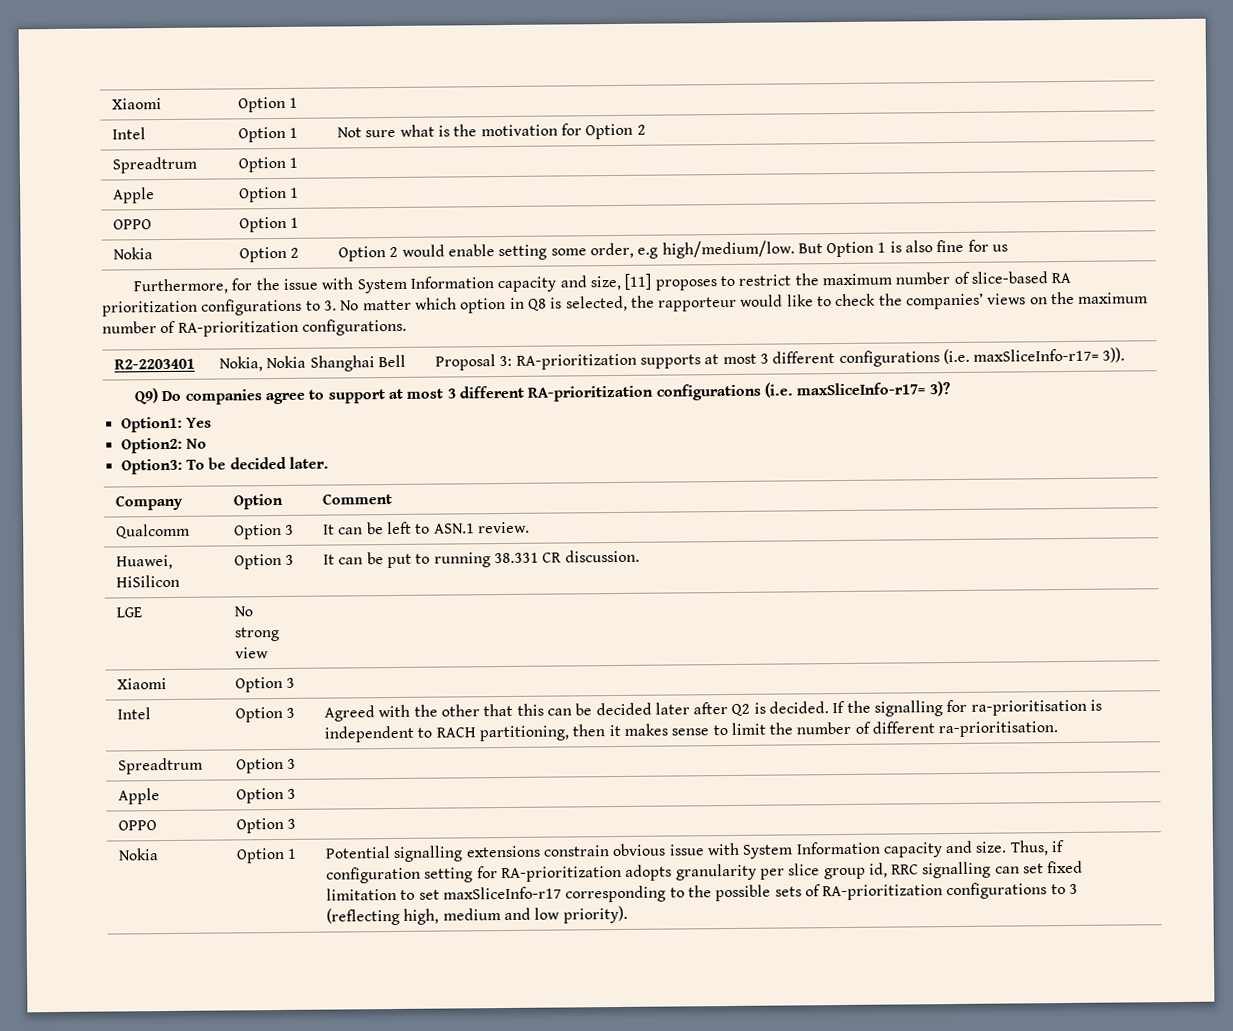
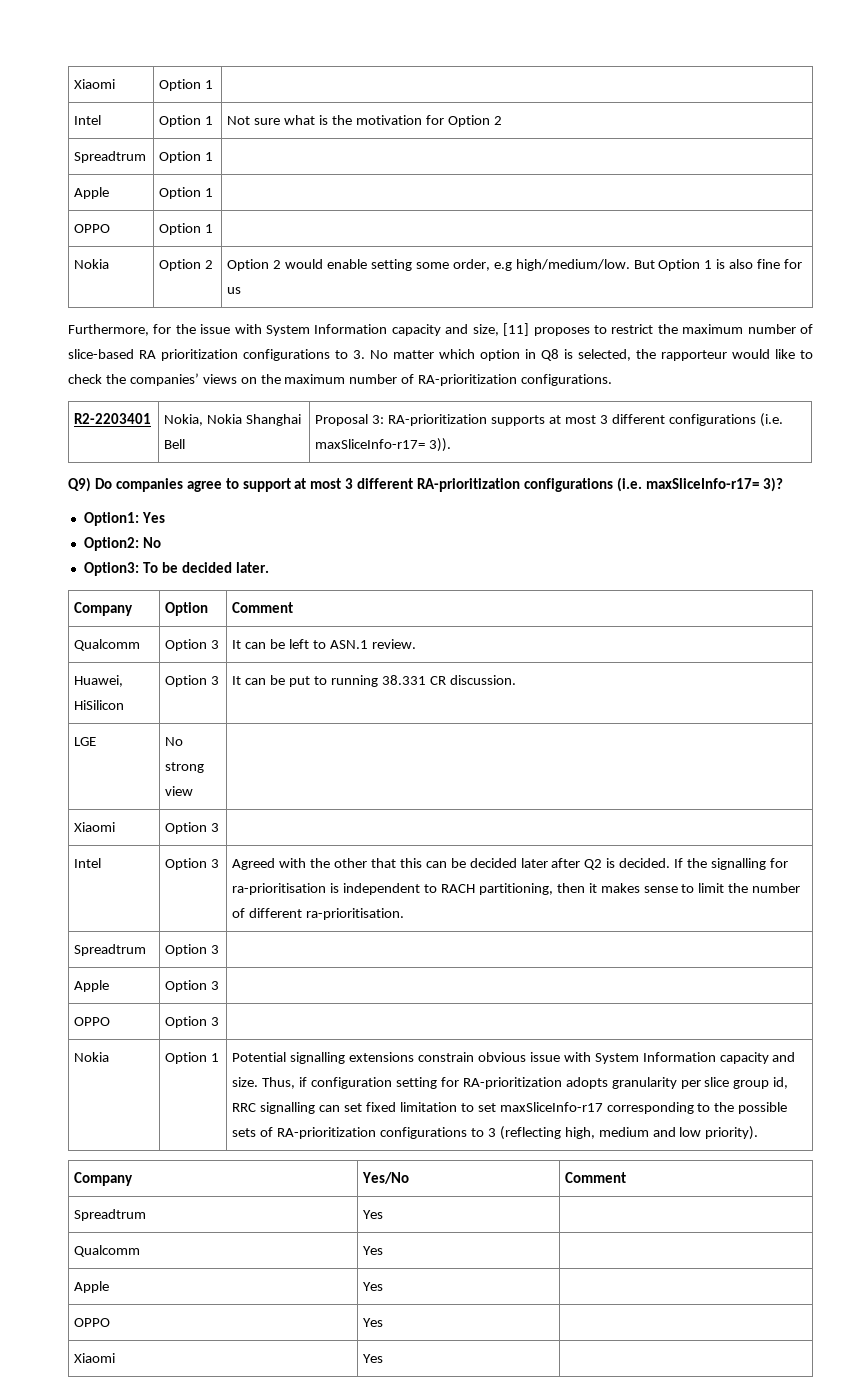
(628, 914) none -> [74,1172,134,1186] [362,1172,410,1184] [565,1172,627,1183] [74,1209,147,1221] [363,1210,384,1219] [74,1245,141,1257] [363,1246,384,1255] [74,1281,110,1293] [363,1282,384,1291] [74,1318,111,1327] [363,1318,384,1327] [74,1353,116,1363] [363,1354,384,1363] // Company | Yes/No | Comment // Spreadtrum | Yes | // Qualcomm | Yes | // Apple | Yes | // OPPO | Yes | // Xiaomi | Yes |

